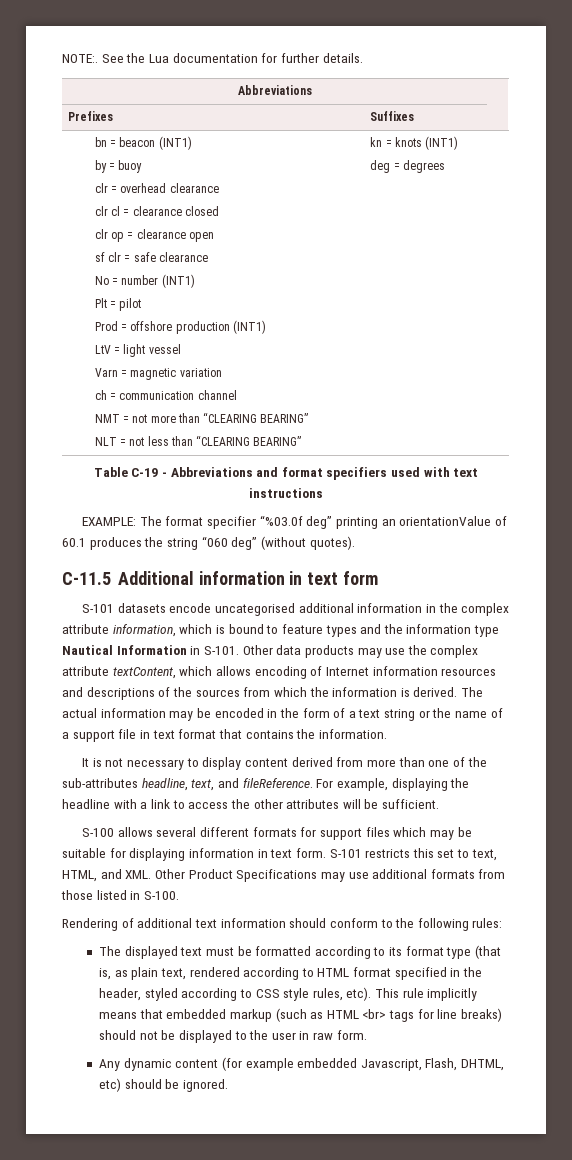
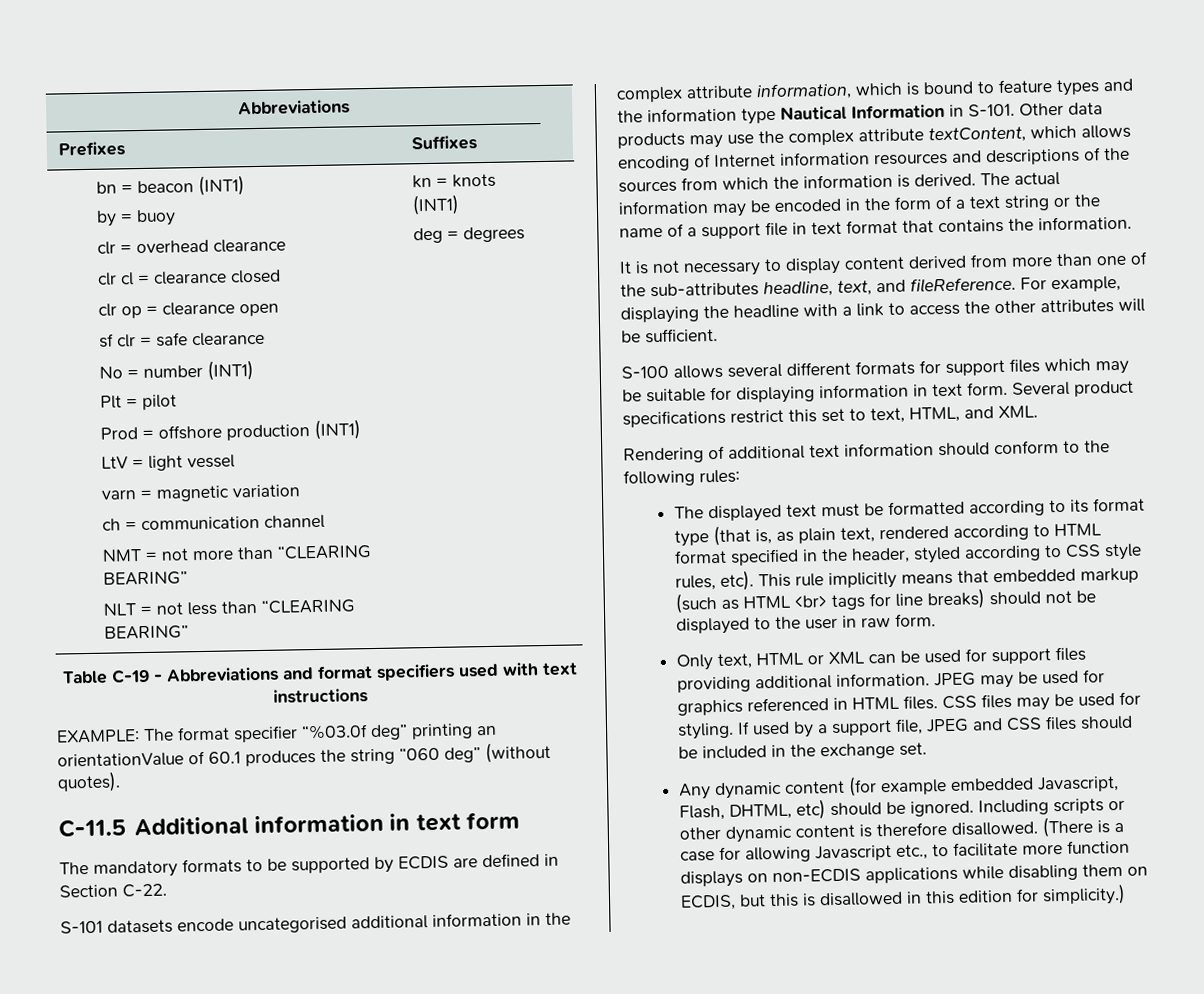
[62,53,363,63] NOTE:. See the Lua documentation for further details. // -> (237, 107) none
[94,368,118,377] Varn -> [100,489,136,500] varn
(379, 578) none -> [59,853,559,878] [59,883,167,898] // The mandatory formats to be supported by ECDIS are defined in Section C-22.
[329,849,411,858] S-101 restricts -> [1012,380,1134,397] [622,409,784,428] Several product specifications restrict
[154,869,506,882] [61,890,179,900] Other Product Specifications may use additional formats from those listed in S-100. -> (1038, 412) none
(367, 1035) none -> [675,646,1086,671] [676,669,1105,693] [676,691,1141,716] [676,715,1133,740] [677,742,927,760] // Only text, HTML or XML can be used for support files providing additional information. JPEG may be used for graphics referenced in HTML files. CSS files may be used for styling. If used by a support file, JPEG and CSS files should be included in the exchange set.
(228, 1085) none -> [977,798,1125,816] [678,816,1124,843] [679,839,1130,863] [679,863,1148,888] [679,883,1126,911] Including scripts or other dynamic content is therefore disallowed. (There is a case for allowing Javascript etc., to facilitate more function displays on non-ECDIS applications while disabling them on ECDIS, but this is disallowed in this edition for simplicity.)

